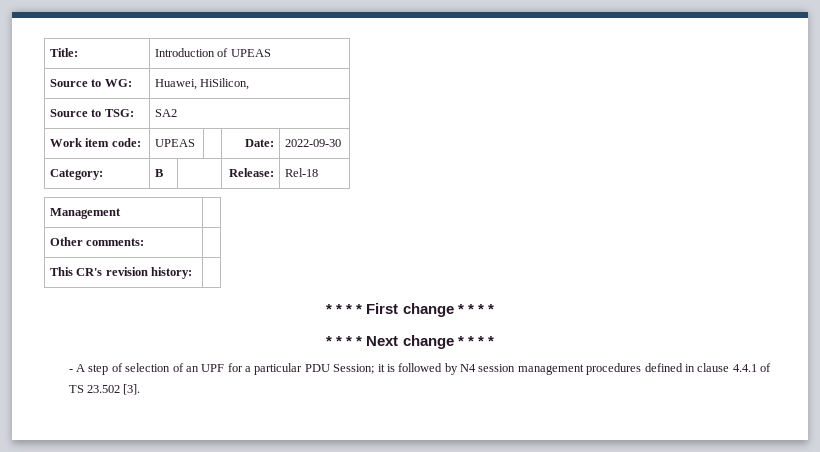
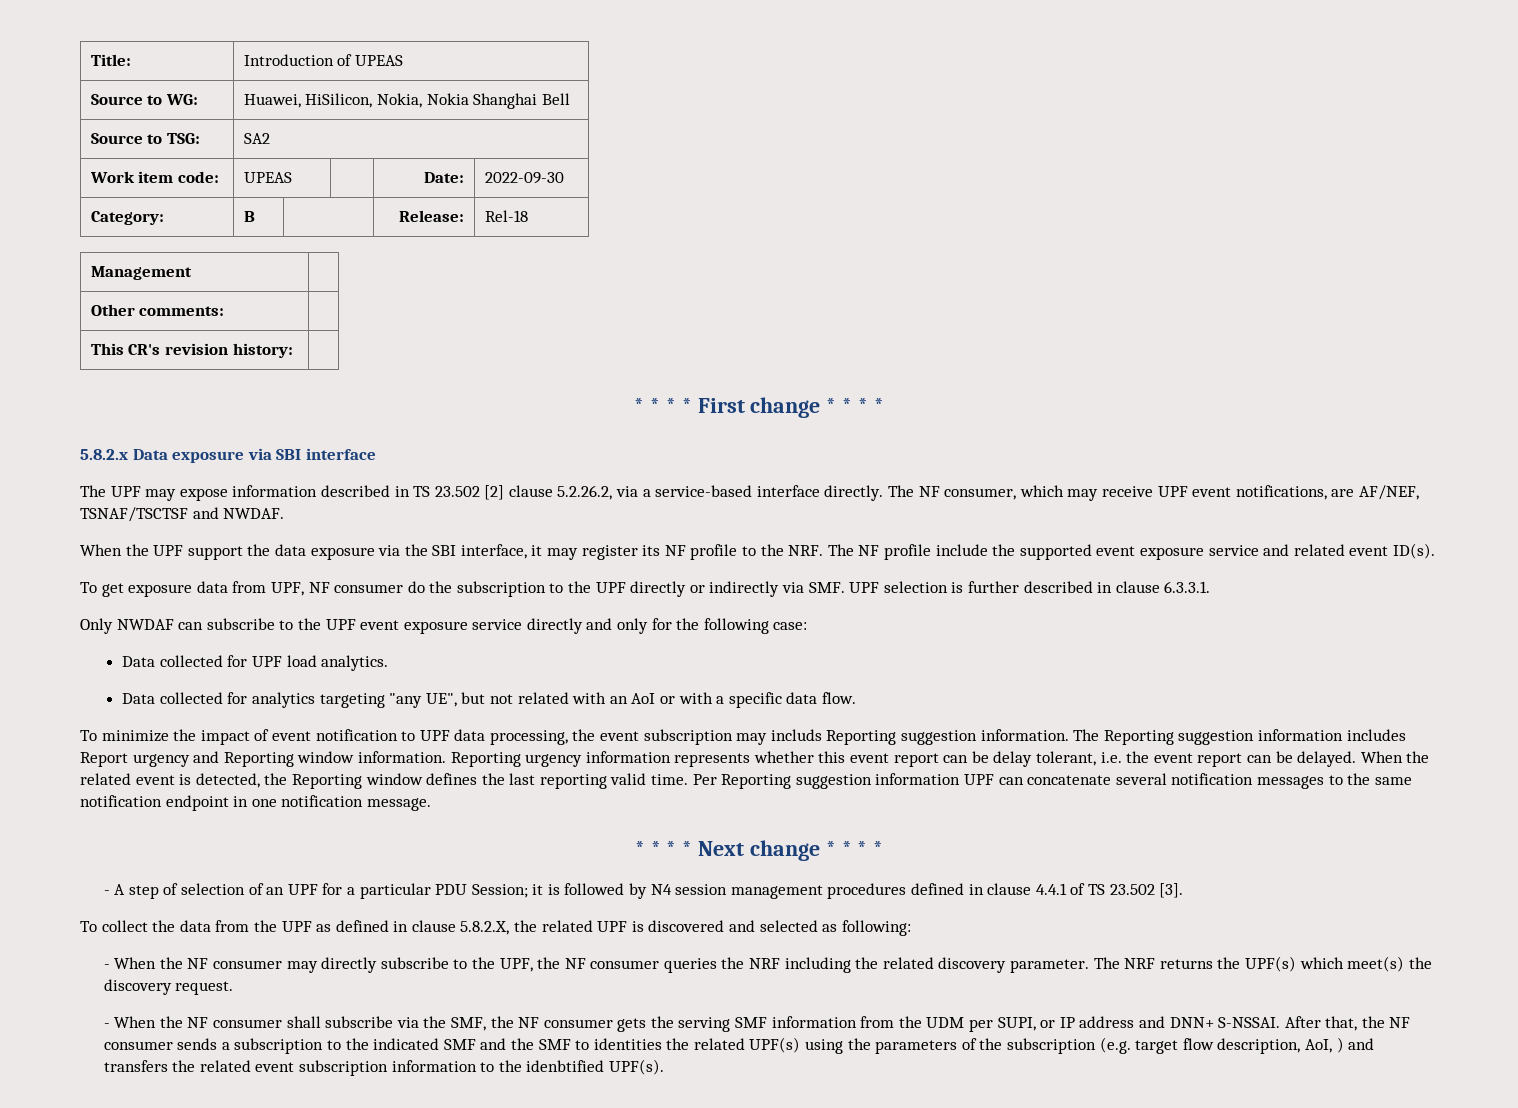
(250, 84) none -> [376,93,570,109] Nokia, Nokia Shanghai Bell
(494, 309) none -> [80,448,376,463] [80,485,1419,501] [80,507,285,522] [80,543,1435,560] [80,581,1211,597] [80,618,808,634] [122,655,389,671] [122,692,856,708] [80,729,1406,745] [80,751,1430,767] [80,773,1412,789] [80,795,431,811] // 5.8.2.x Data exposure via SBI interface // The UPF may expose information described in TS 23.502 [2] clause 5.2.26.2, via a service-based interface directly. The NF consumer, which may receive UPF event notifications, are AF/NEF, TSNAF/TSCTSF and NWDAF. // When the UPF support the data exposure via the SBI interface, it may register its NF profile to the NRF. The NF profile include the supported event exposure service and related event ID(s). // To get exposure data from UPF, NF consumer do the subscription to the UPF directly or indirectly via SMF. UPF selection is further described in clause 6.3.3.1. // Only NWDAF can subscribe to the UPF event exposure service directly and only for the following case: // Data collected for UPF load analytics. // Data collected for analytics targeting "any UE", but not related with an AoI or with a specific data flow. // To minimize the impact of event notification to UPF data processing, the event subscription may includs Reporting suggestion information. The Reporting suggestion information includes Report urgency and Reporting window information. Reporting urgency information represents whether this event report can be delay tolerant, i.e. the event report can be delayed. When the related event is detected, the Reporting window defines the last reporting valid time. Per Reporting suggestion information UPF can concatenate several notification messages to the same notification endpoint in one notification message.
(141, 389) none -> [80,920,911,936] [103,956,1432,973] [103,979,234,995] [103,1016,1411,1032] [103,1037,1375,1054] [103,1059,664,1076] // To collect the data from the UPF as defined in clause 5.8.2.X, the related UPF is discovered and selected as following: // - When the NF consumer may directly subscribe to the UPF, the NF consumer queries the NRF including the related discovery parameter. The NRF returns the UPF(s) which meet(s) the discovery request. // - When the NF consumer shall subscribe via the SMF, the NF consumer gets the serving SMF information from the UDM per SUPI, or IP address and DNN+ S-NSSAI. After that, the NF consumer sends a subscription to the indicated SMF and the SMF to identities the related UPF(s) using the parameters of the subscription (e.g. target flow description, AoI, ) and transfers the related event subscription information to the idenbtified UPF(s).

